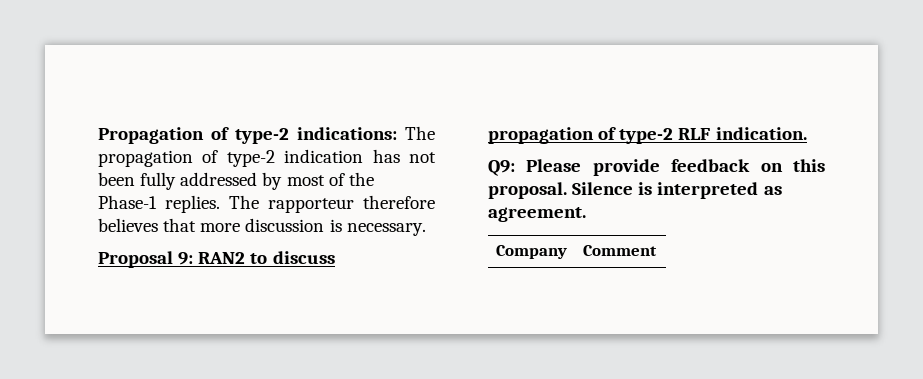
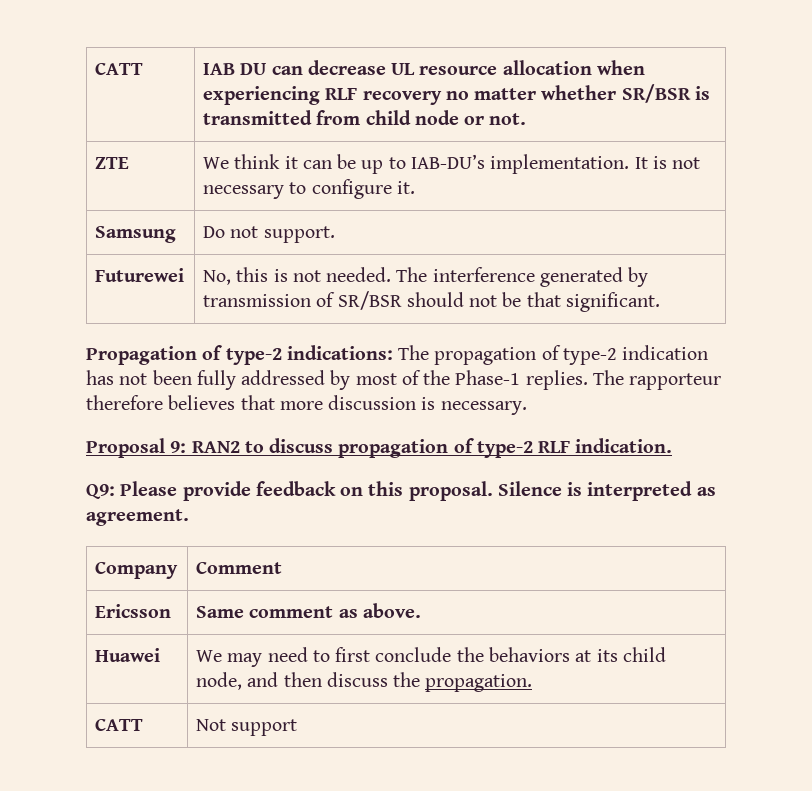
(98, 135) none -> [95,62,144,75] [203,60,646,75] [203,84,711,105] [203,110,527,125] [95,157,130,169] [203,154,701,174] [203,179,415,199] [95,226,177,243] [203,226,335,243] [95,268,185,282] [203,267,649,287] [203,291,661,312] CATT | IAB DU can decrease UL resource allocation when experiencing RLF recovery no matter whether SR/BSR is transmitted from child node or not. // ZTE | We think it can be up to IAB-DU’s implementation. It is not necessary to configure it. // Samsung | Do not support. // Futurewei | No, this is not needed. The interference generated by transmission of SR/BSR should not be that significant. //
(657, 250) none -> [95,604,172,618] [196,603,421,618] [95,648,161,662] [196,647,666,667] [196,672,533,692] [95,718,144,731] [196,719,298,736] // Ericsson | Same comment as above. // Huawei | We may need to first conclude the behaviors at its child node, and then discuss the propagation. // CATT | Not support

